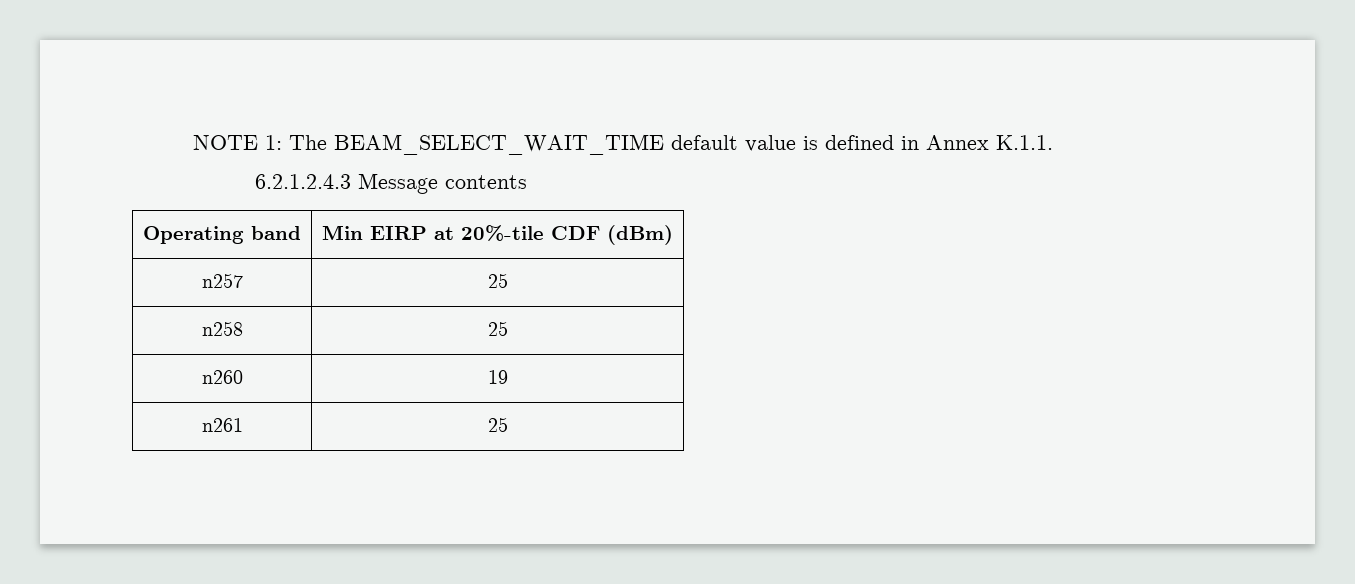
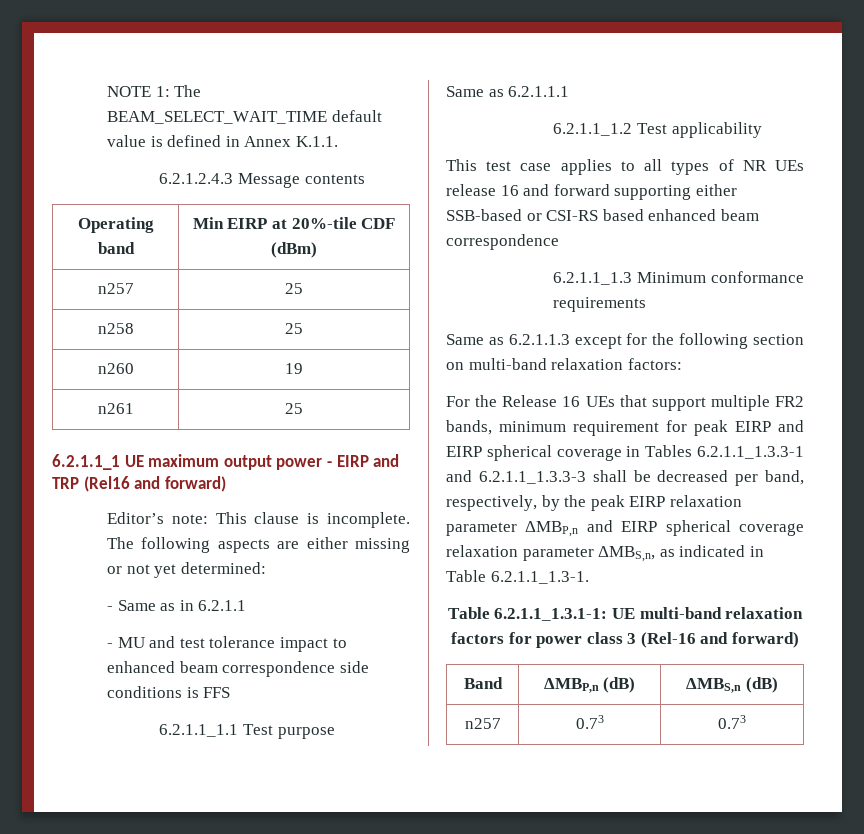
(508, 424) none -> [52,454,400,470] [52,476,226,492] [106,512,410,528] [106,537,410,553] [106,562,266,578] [106,600,247,611] [106,636,347,652] [106,661,369,677] [106,686,231,698] [159,724,335,739] [446,86,570,97] [553,122,762,138] [446,159,804,175] [446,184,737,200] [446,209,759,221] [446,234,559,250] [553,271,804,285] [553,297,647,312] [446,333,804,349] [446,358,682,370] [446,395,804,411] [446,420,804,436] [446,445,804,461] [446,470,804,486] [446,495,742,511] [446,520,804,537] [446,545,764,562] [446,570,589,584] [447,607,804,621] [450,632,800,648] [463,677,503,689] [543,677,636,693] [686,677,778,693] [464,718,501,729] [575,715,604,729] [718,715,746,729] // 6.2.1.1_1 UE maximum output power - EIRP and TRP (Rel16 and forward) // Editor’s note: This clause is incomplete. The following aspects are either missing or not yet determined: // - Same as in 6.2.1.1 // - MU and test tolerance impact to enhanced beam correspondence side conditions is FFS // 6.2.1.1_1.1 Test purpose // Same as 6.2.1.1.1 // 6.2.1.1_1.2 Test applicability // This test case applies to all types of NR UEs release 16 and forward supporting either SSB-based or CSI-RS based enhanced beam correspondence // 6.2.1.1_1.3 Minimum conformance requirements // Same as 6.2.1.1.3 except for the following section on multi-band relaxation factors: // For the Release 16 UEs that support multiple FR2 bands, minimum requirement for peak EIRP and EIRP spherical coverage in Tables 6.2.1.1_1.3.3-1 and 6.2.1.1_1.3.3-3 shall be decreased per band, respectively, by the peak EIRP relaxation parameter ΔMBP,n and EIRP spherical coverage relaxation parameter ΔMBS,n, as indicated in Table 6.2.1.1_1.3-1. // Table 6.2.1.1_1.3.1-1: UE multi-band relaxation factors for power class 3 (Rel-16 and forward) // Band | ΔMBP,n (dB) | ΔMBS,n (dB) // n257 | 0.73 | 0.73

